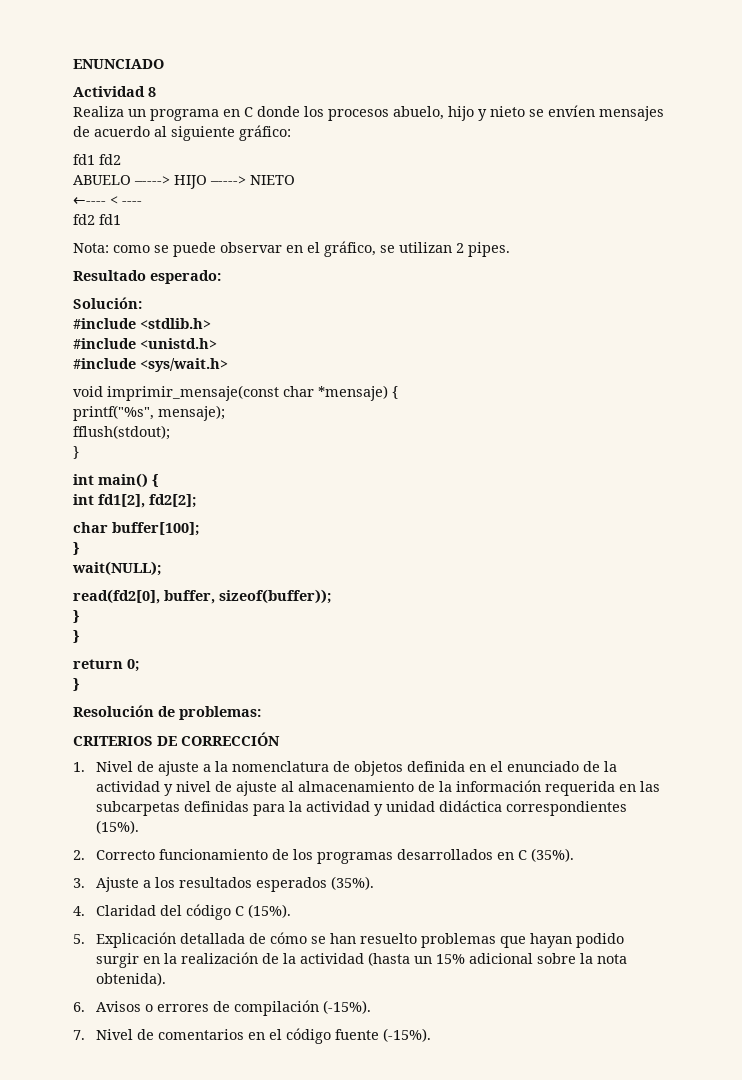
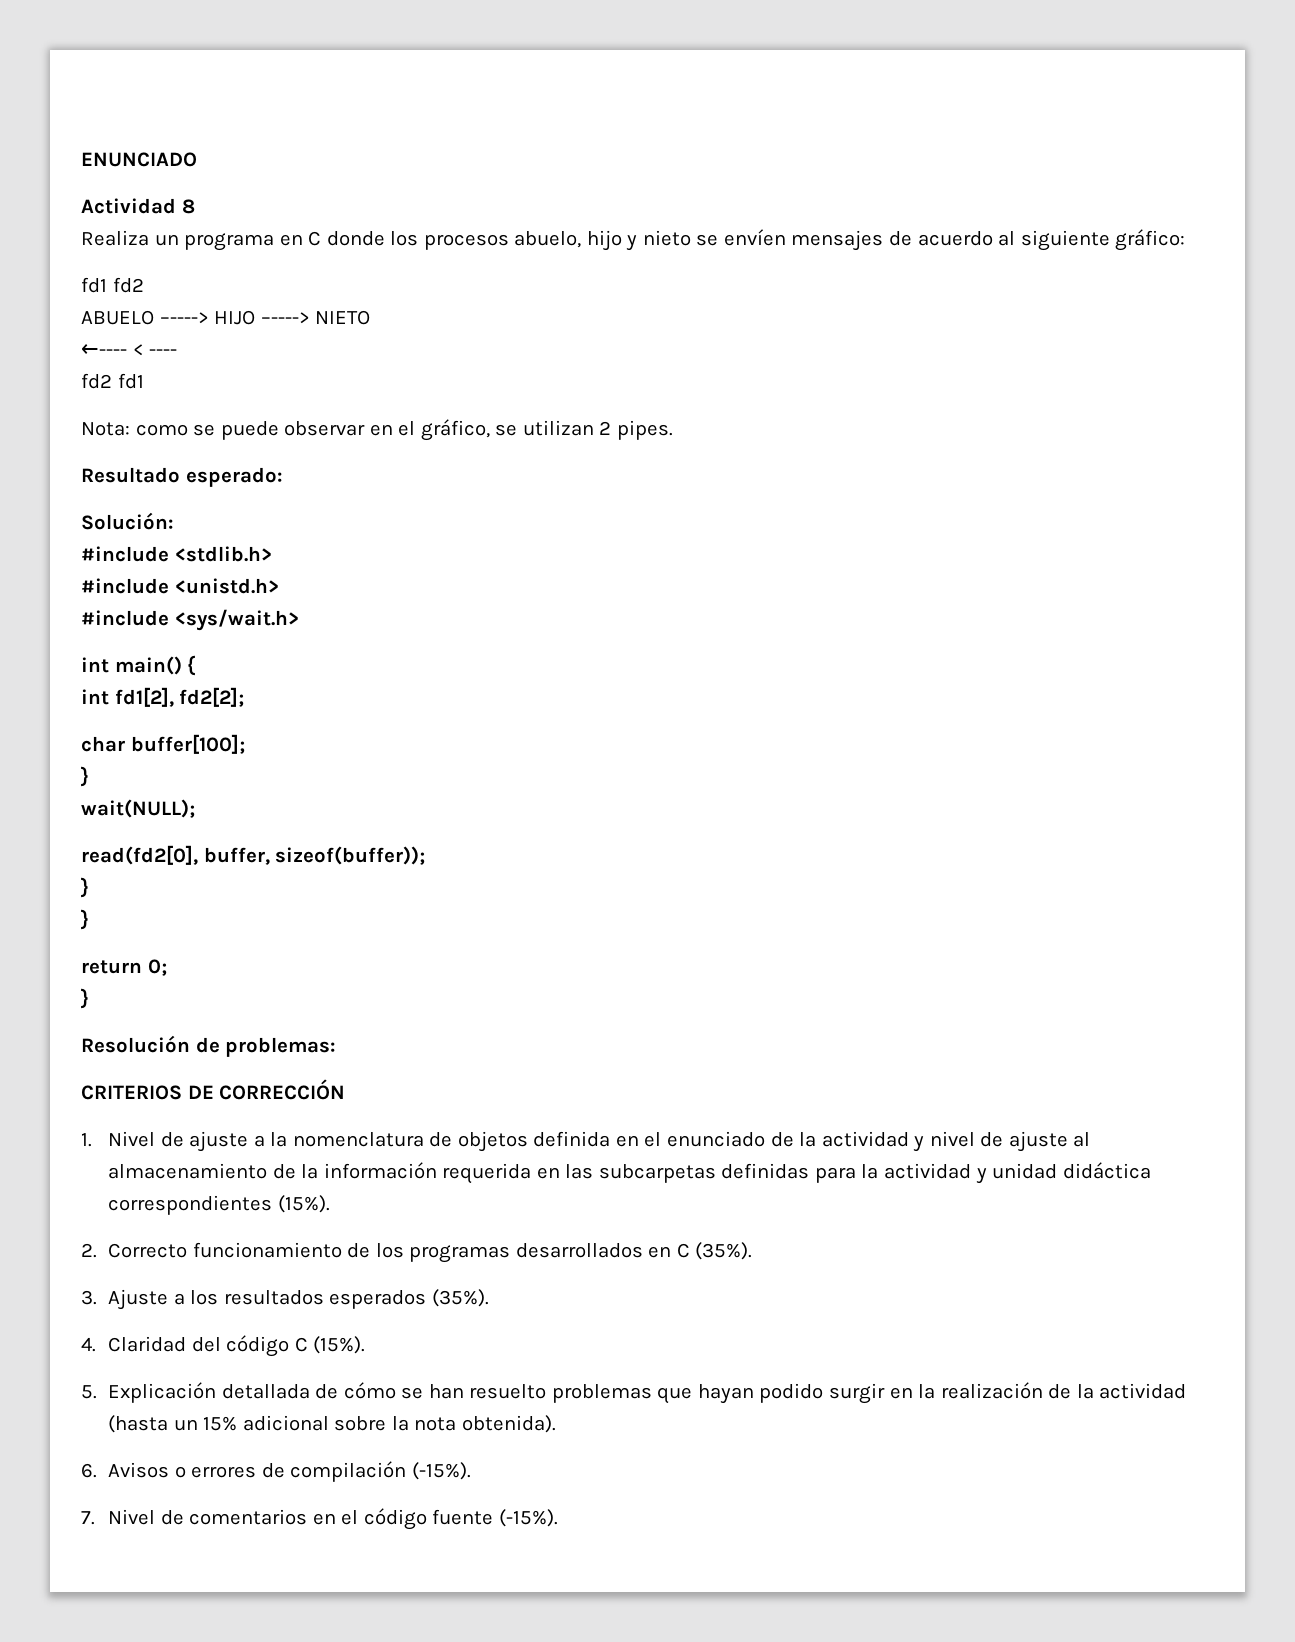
[73,385,398,401] [73,405,225,421] [73,425,170,440] [73,446,79,459] // void imprimir_mensaje(const char *mensaje) { // printf("%s", mensaje); // fflush(stdout); // } -> (299, 620) none

